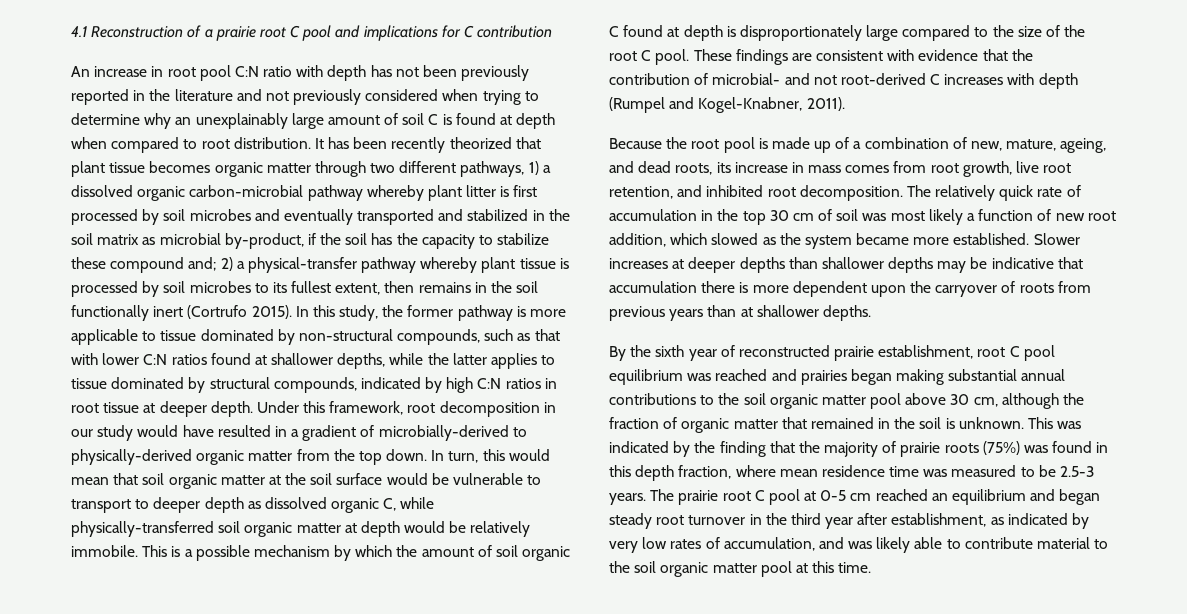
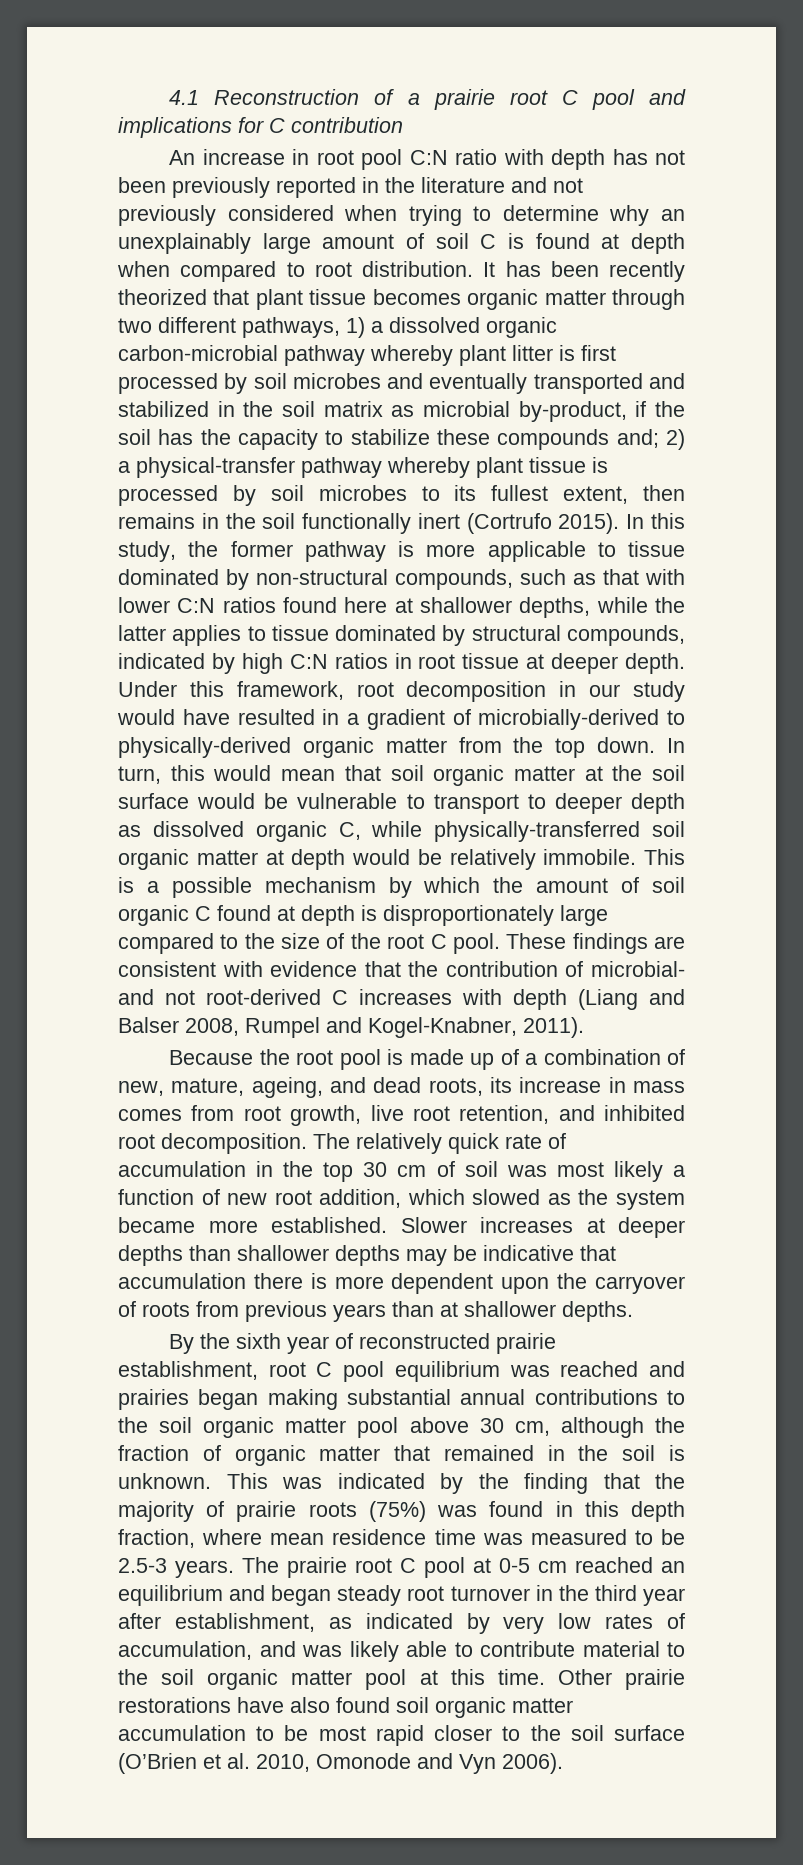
[110,257,185,273] compound -> [497,429,610,450] compounds
(251, 359) none -> [344,597,388,613] here
[609,97,665,113] (Rumpel -> [578,989,685,1010] [118,1017,320,1038] (Liang and Balser 2008, Rumpel
(872, 567) none -> [557,1669,685,1690] [118,1697,573,1718] [118,1725,685,1746] [118,1753,563,1774] Other prairie restorations have also found soil organic matter accumulation to be most rapid closer to the soil surface (O’Brien et al. 2010, Omonode and Vyn 2006).

